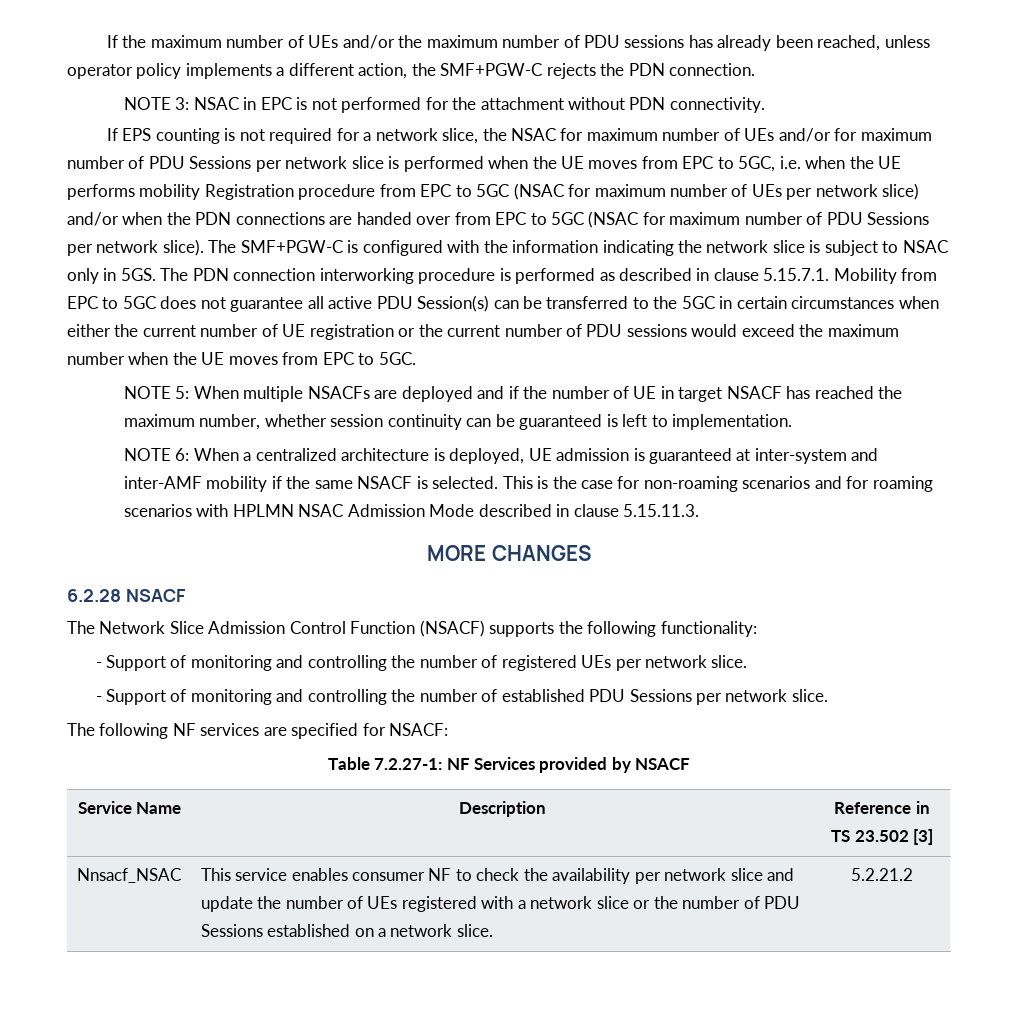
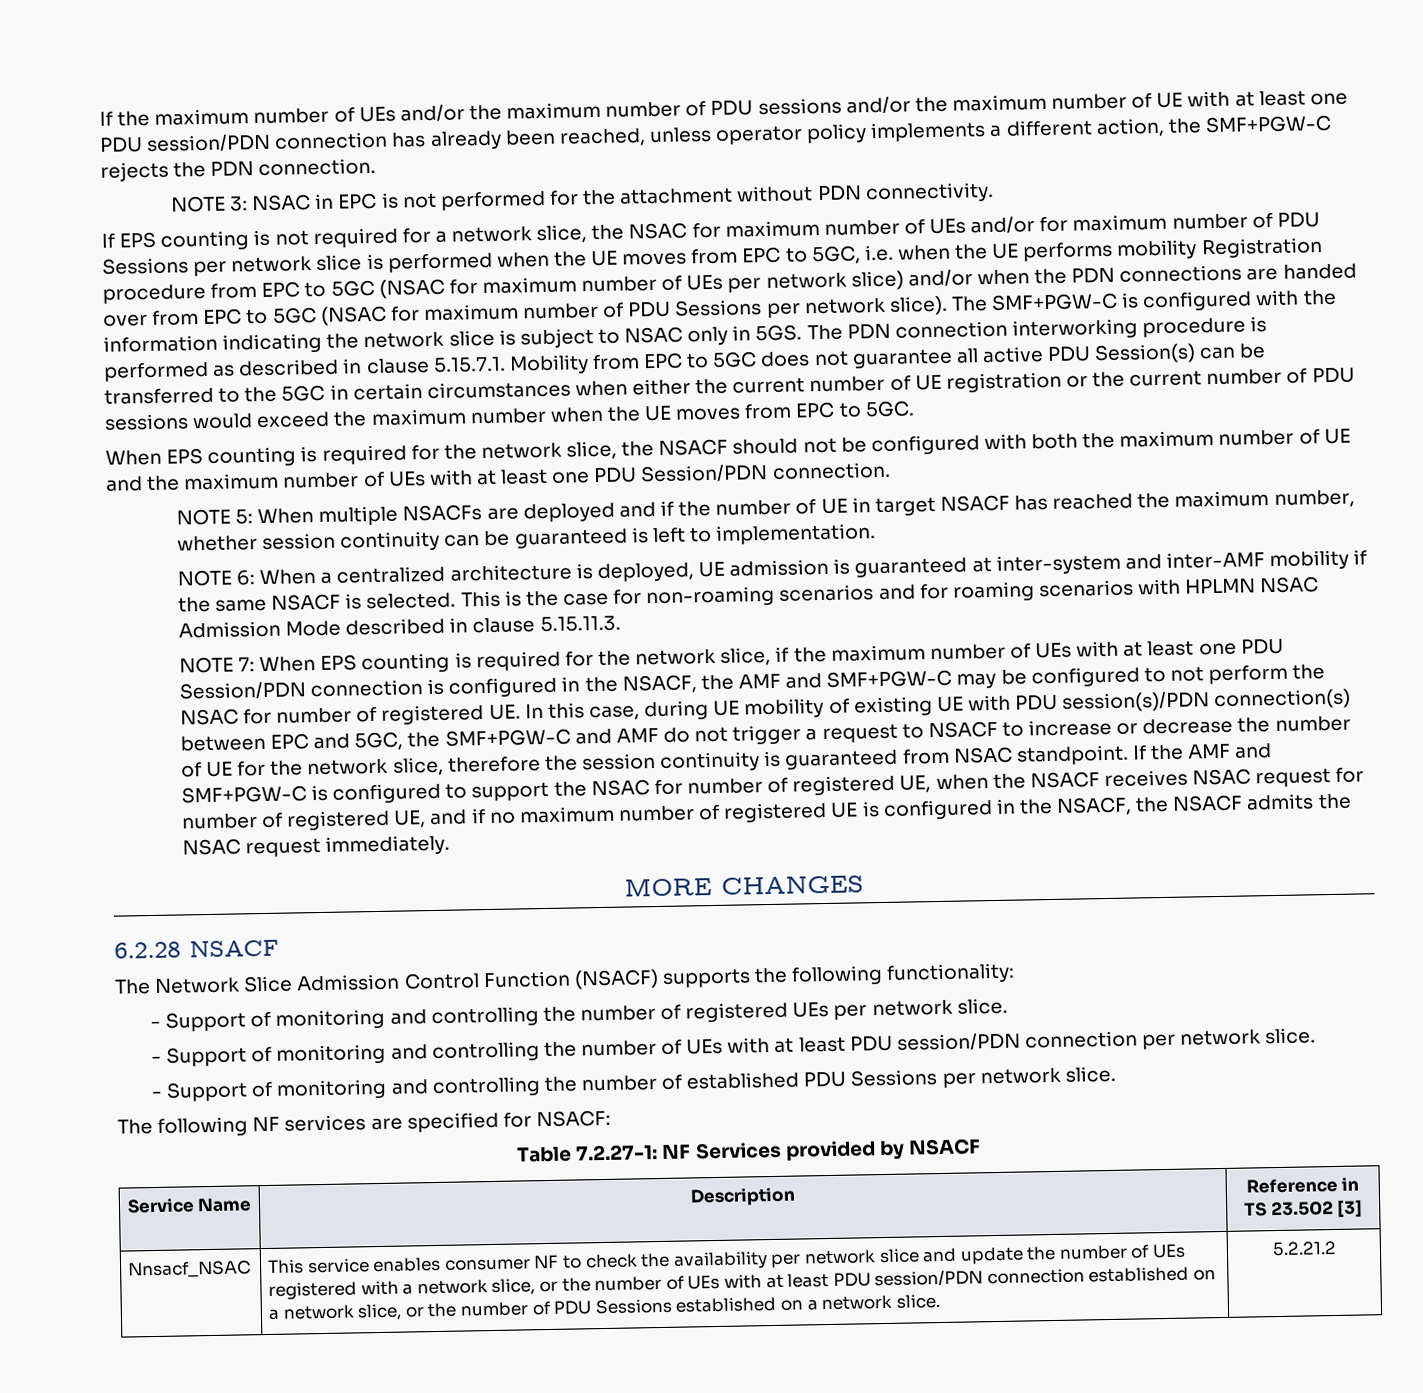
(685, 41) none -> [845,90,1348,115] [99,131,389,153] and/or the maximum number of UE with at least one PDU session/PDN connection
(416, 358) none -> [105,428,1351,467] [105,461,891,492] // When EPS counting is required for the network slice, the NSACF should not be configured with both the maximum number of UE and the maximum number of UEs with at least one PDU Session/PDN connection.
(700, 510) none -> [178,638,1284,674] [178,664,1326,701] [179,688,1352,726] [179,715,1351,752] [180,743,1273,778] [180,767,1365,804] [181,793,1352,831] [181,834,451,858] // NOTE 7: When EPS counting is required for the network slice, if the maximum number of UEs with at least one PDU Session/PDN connection is configured in the NSACF, the AMF and SMF+PGW-C may be configured to not perform the NSAC for number of registered UE. In this case, during UE mobility of existing UE with PDU session(s)/PDN connection(s) between EPC and 5GC, the SMF+PGW-C and AMF do not trigger a request to NSACF to increase or decrease the number of UE for the network slice, therefore the session continuity is guaranteed from NSAC standpoint. If the AMF and SMF+PGW-C is configured to support the NSAC for number of registered UE, when the NSACF receives NSAC request for number of registered UE, and if no maximum number of registered UE is configured in the NSACF, the NSACF admits the NSAC request immediately.
(748, 661) none -> [150,1027,1317,1067] // - Support of monitoring and controlling the number of UEs with at least PDU session/PDN connection per network slice.
[596,896,629,909] slice -> [491,1266,1217,1296] [268,1303,403,1321] slice, or the number of UEs with at least PDU session/PDN connection established on a network slice,

